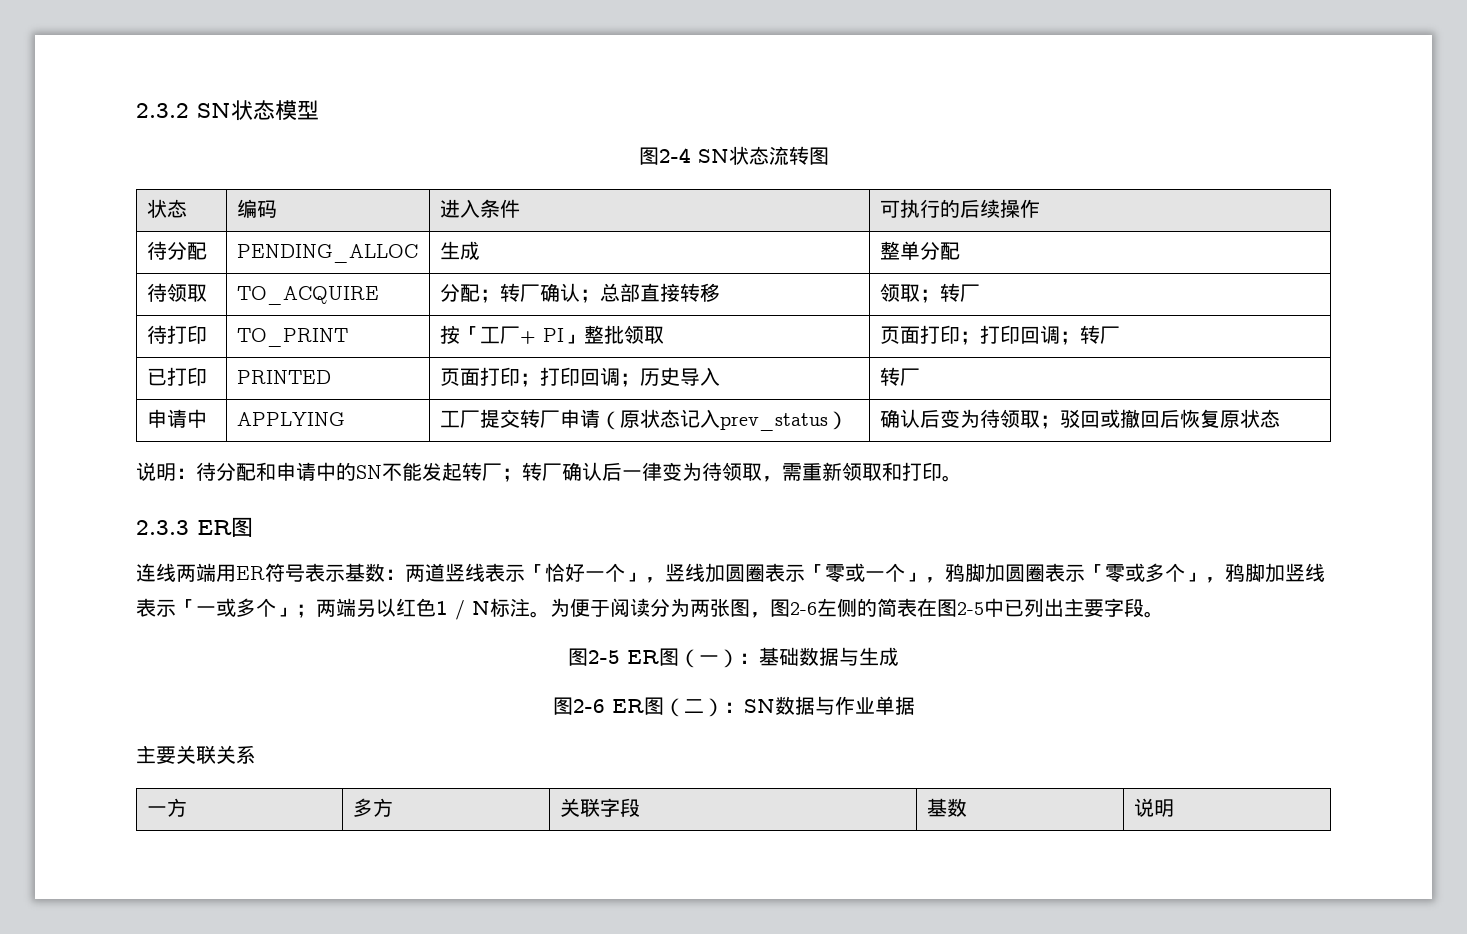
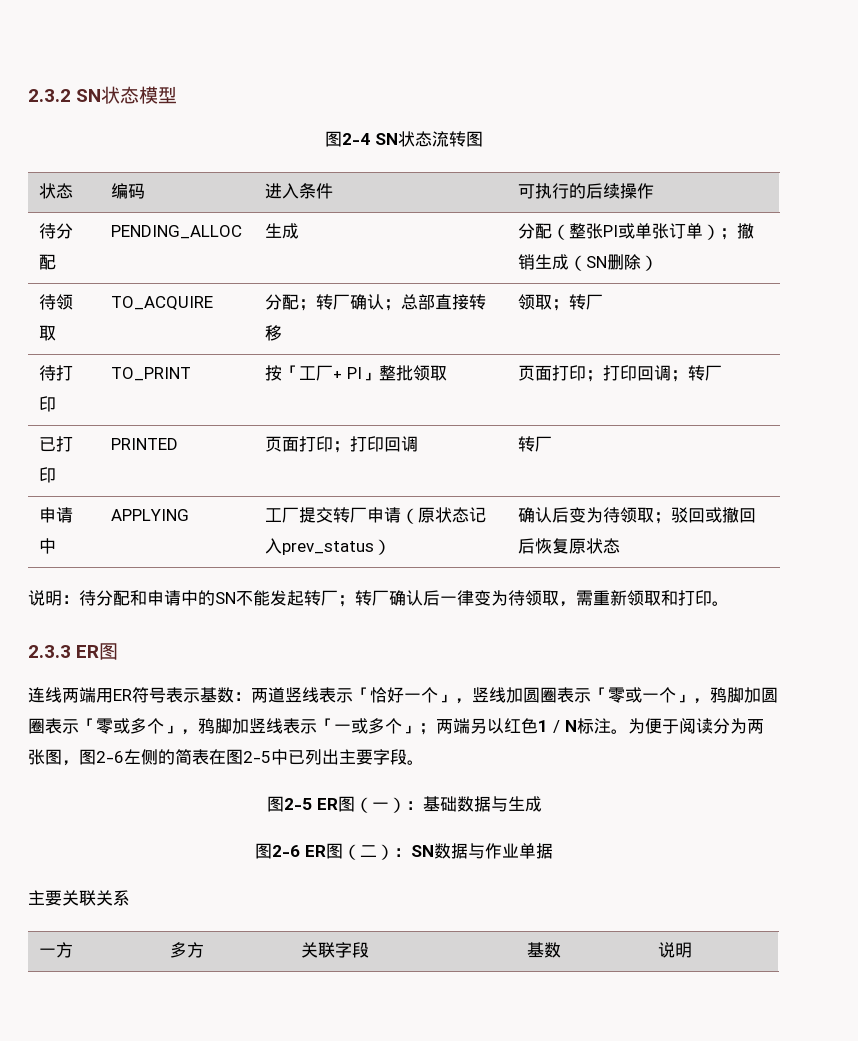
[879,241,960,260] 整单分配 -> [518,223,755,240] [518,254,659,271] 分配（整张PI或单张订单）；撤销生成（SN删除）
[619,367,720,387] ；历史导入 -> (419, 444) none

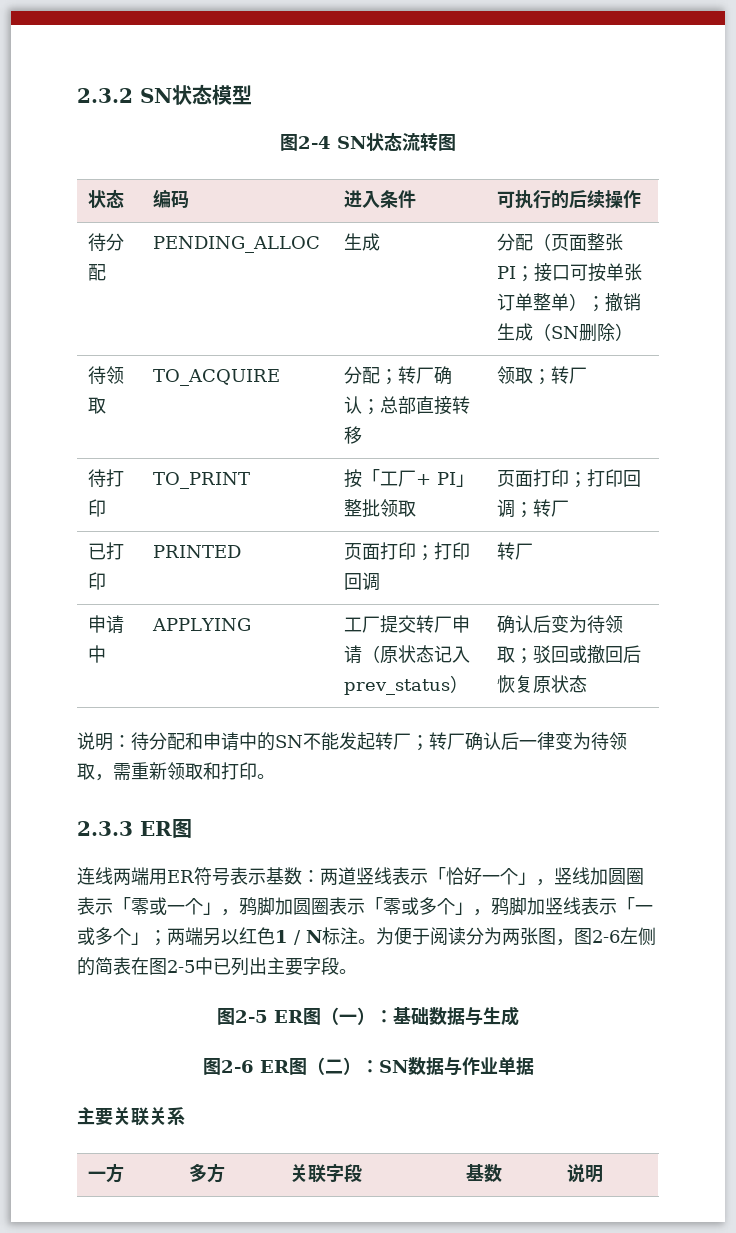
(570, 232) none -> [551,234,588,251] 页面
[618,223,636,239] 或 -> [516,263,607,282] ；接口可按
(704, 231) none -> [533,293,570,311] 整单

